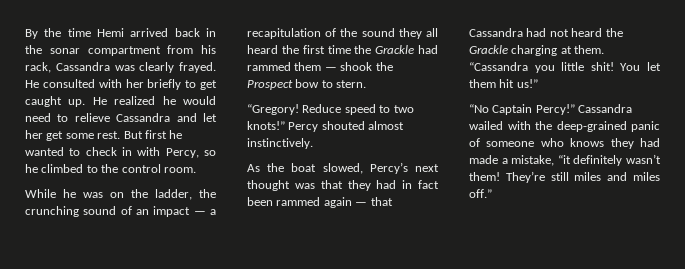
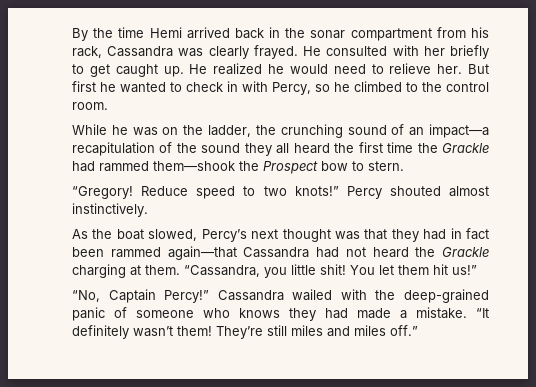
[116,113,217,122] [25,130,121,141] Cassandra and let her get some rest. -> [437,64,463,74] her.
[153,206,217,217] impact — a -> [428,124,489,138] impact—a
[294,62,373,71] them — shook -> [153,161,235,171] them—shook
[323,197,393,208] again — that -> [167,246,237,260] again—that
[469,62,528,71] “Cassandra -> [184,265,260,277] “Cassandra,
[469,104,489,113] “No -> [72,290,100,302] “No,
[511,155,571,166] mistake, “it -> [416,307,489,319] mistake. “It

